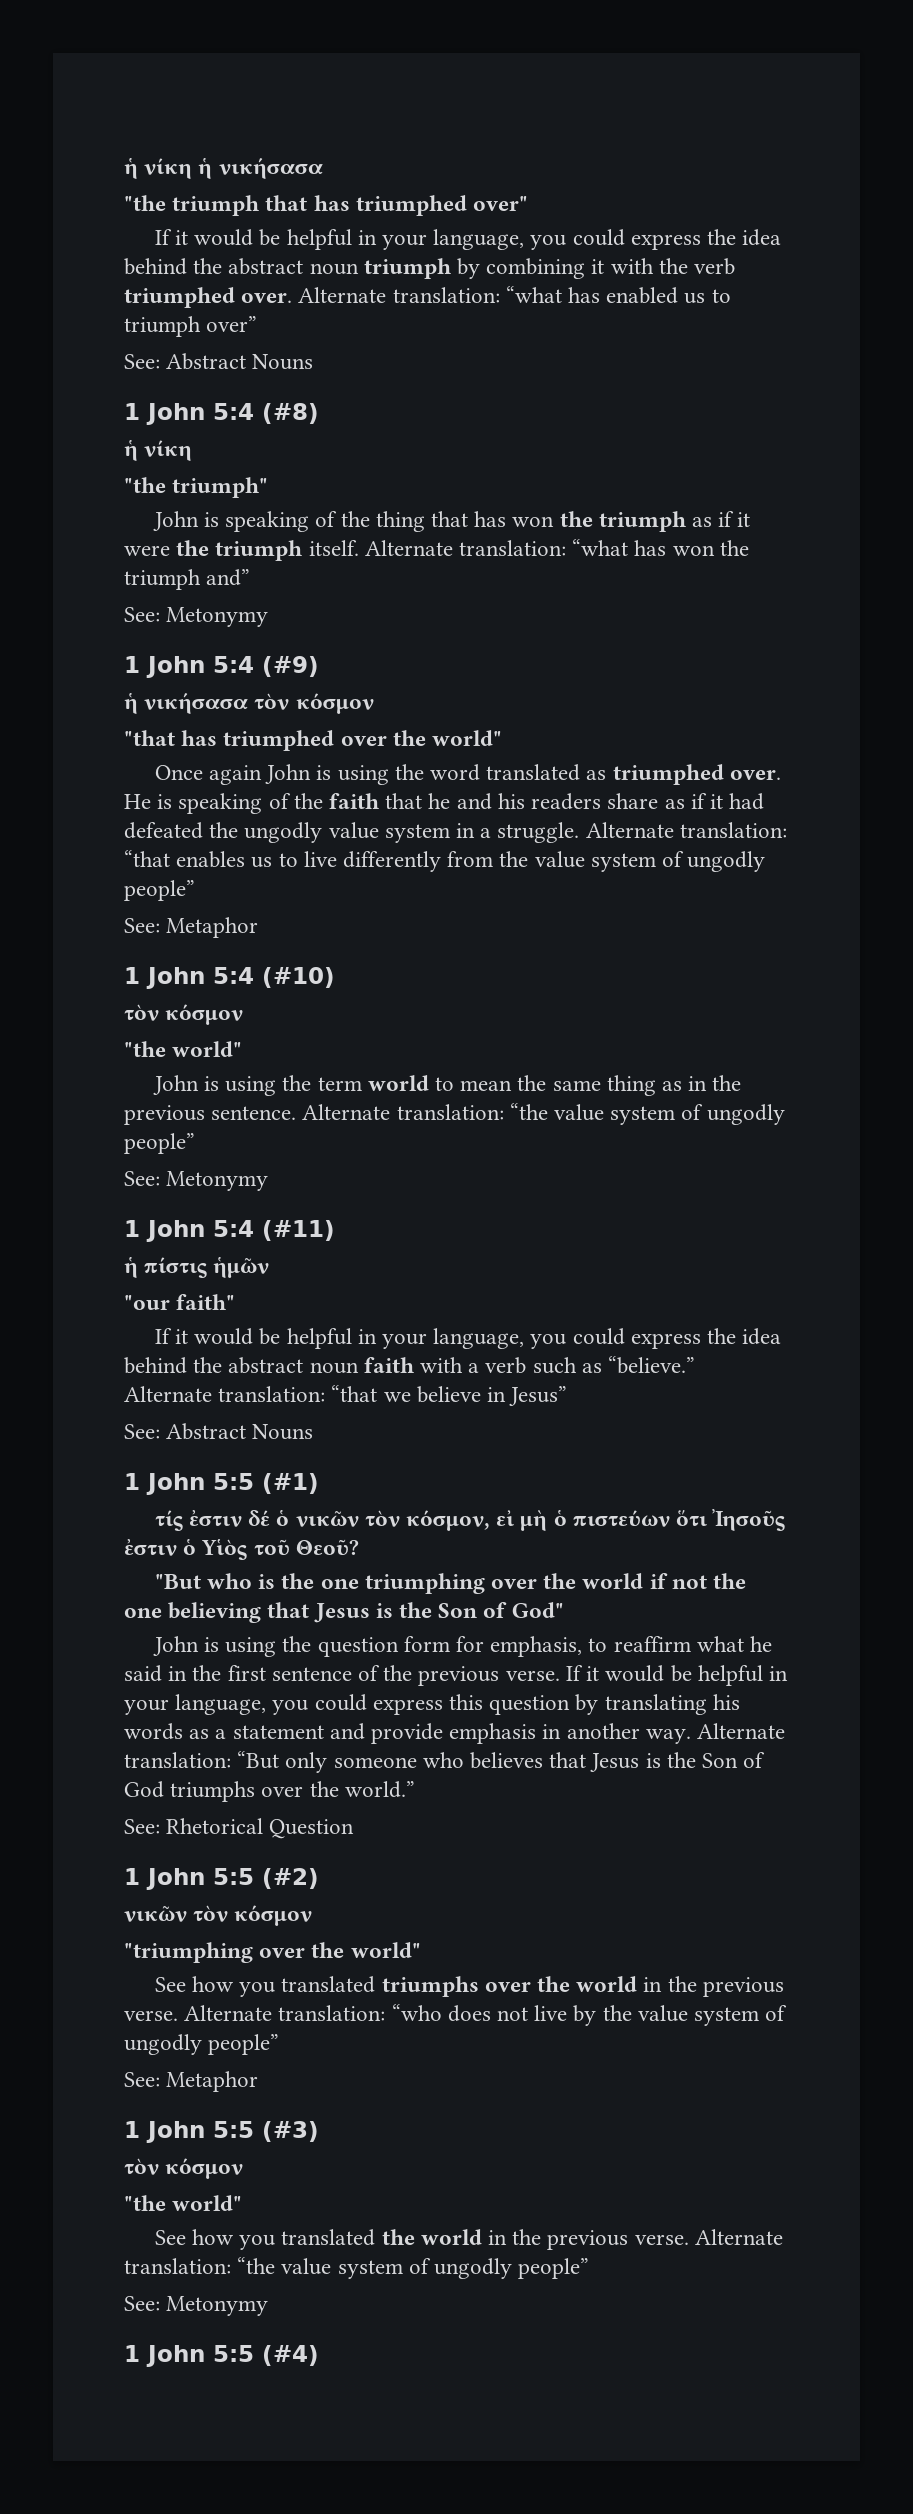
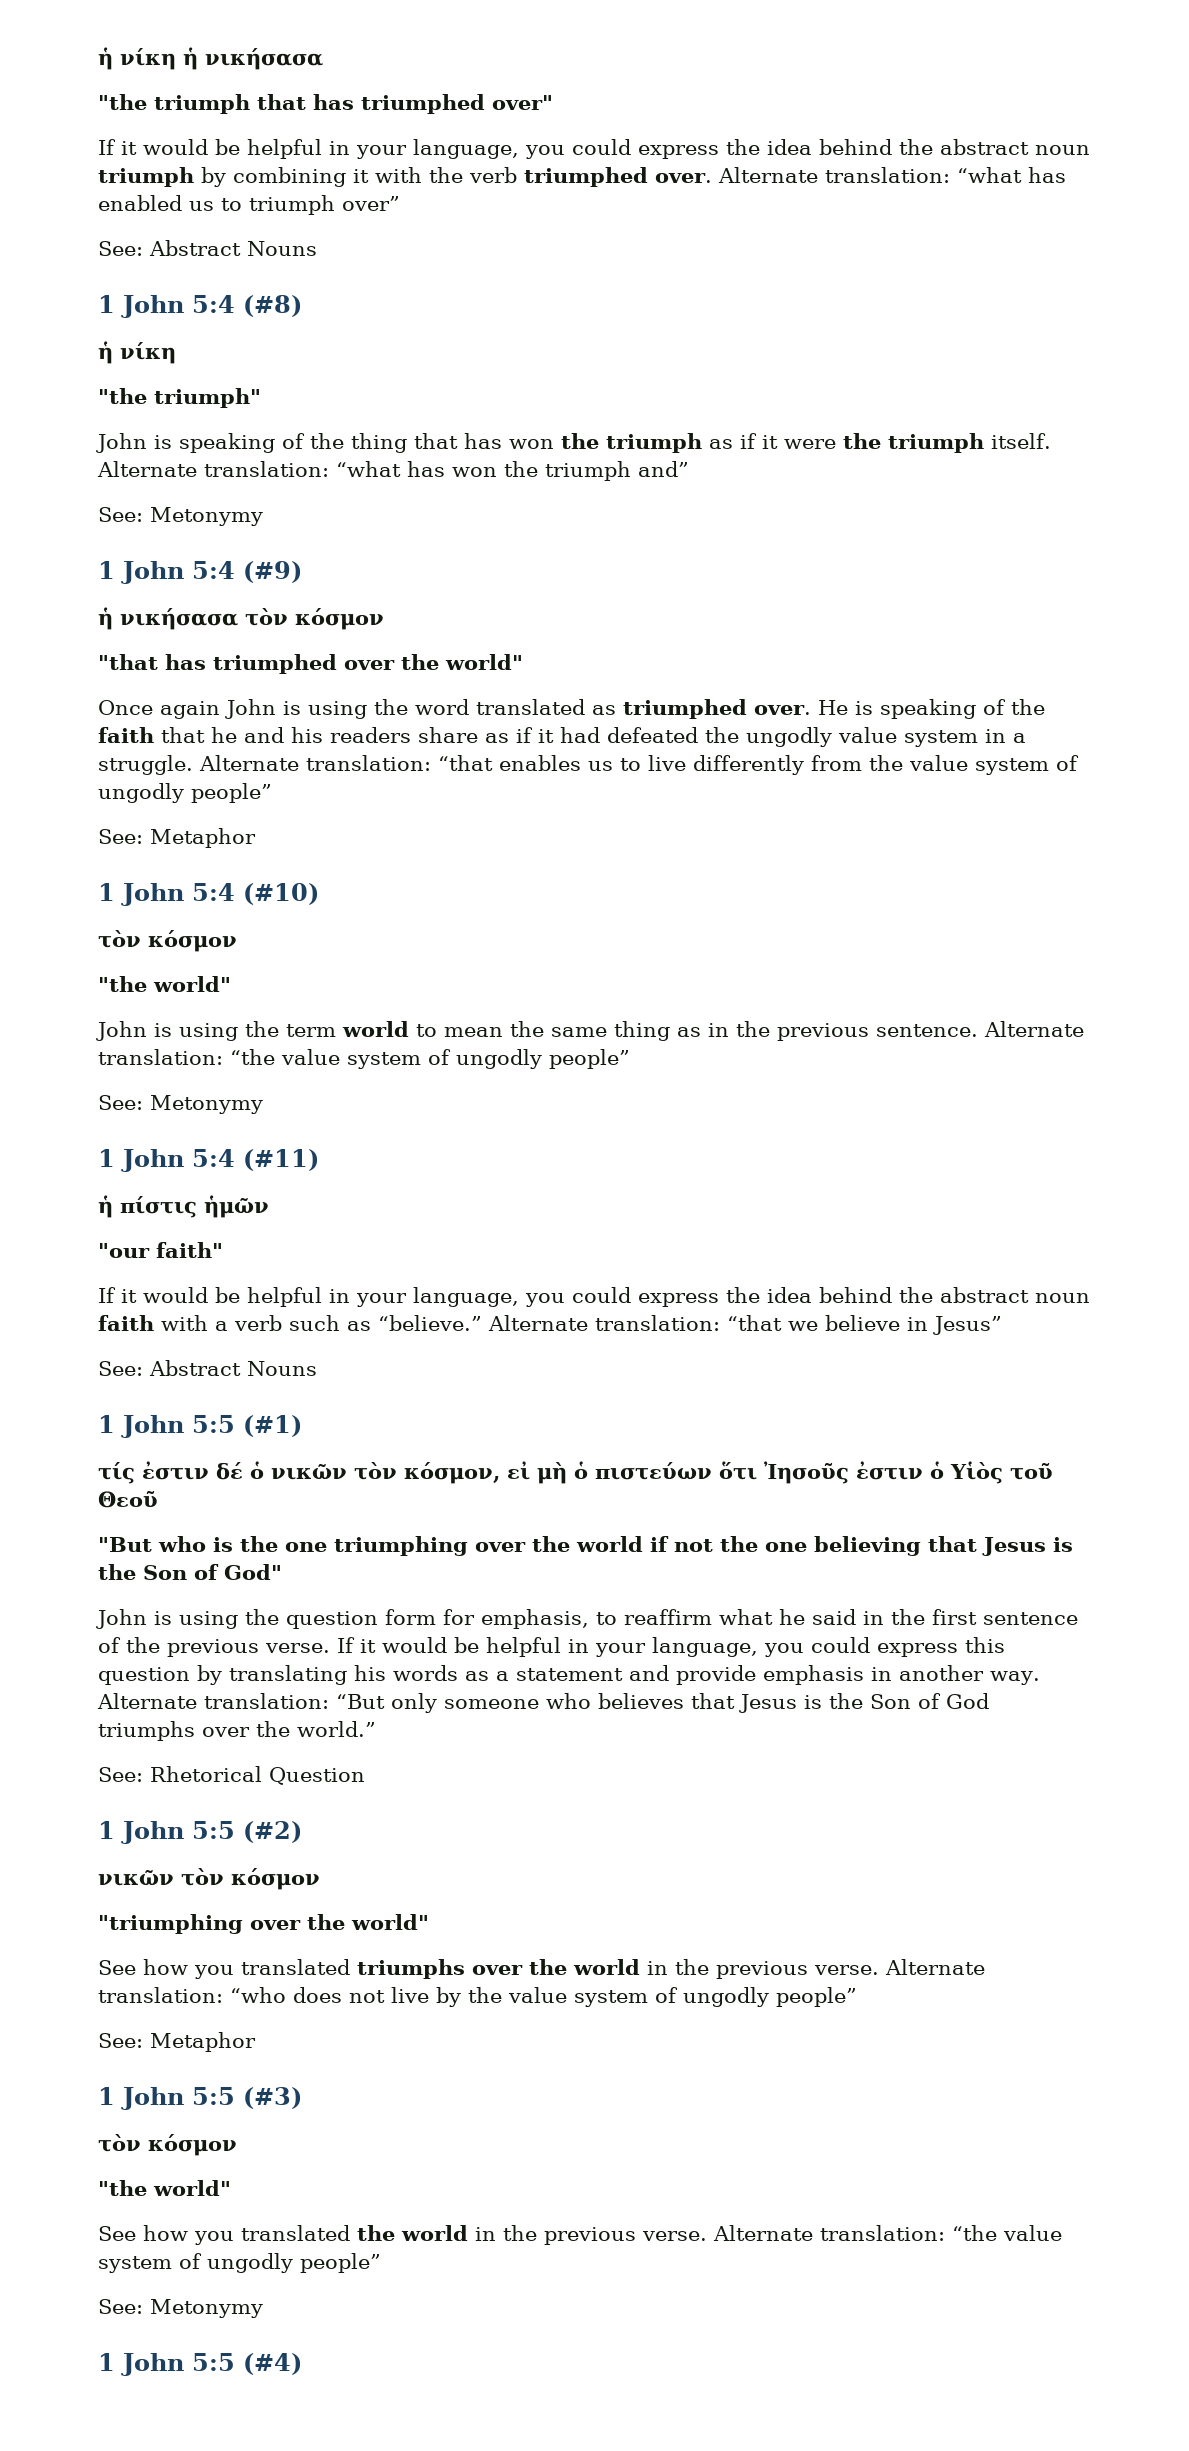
[295,1539,359,1555] Θεοῦ? -> [98,1491,158,1508] Θεοῦ

